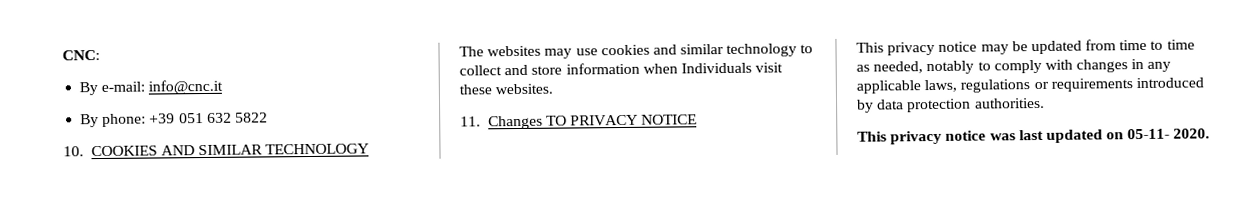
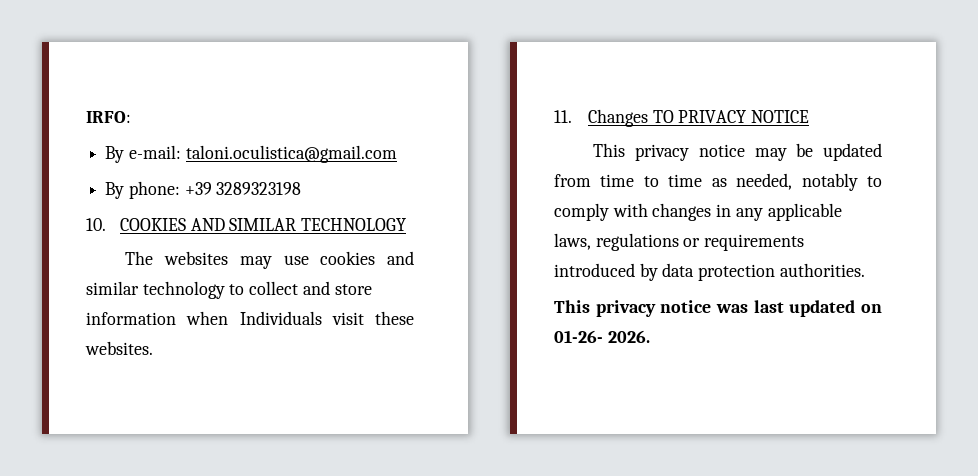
[62,50,100,61] CNC: -> [86,111,131,123] IRFO:
[148,79,224,95] info@cnc.it -> [185,145,397,163] taloni.oculistica@gmail.com
[178,112,268,124] 051 632 5822 -> [216,182,302,195] 3289323198
[1127,128,1211,140] 05-11- 2020. -> [554,330,650,343] 01-26- 2026.

